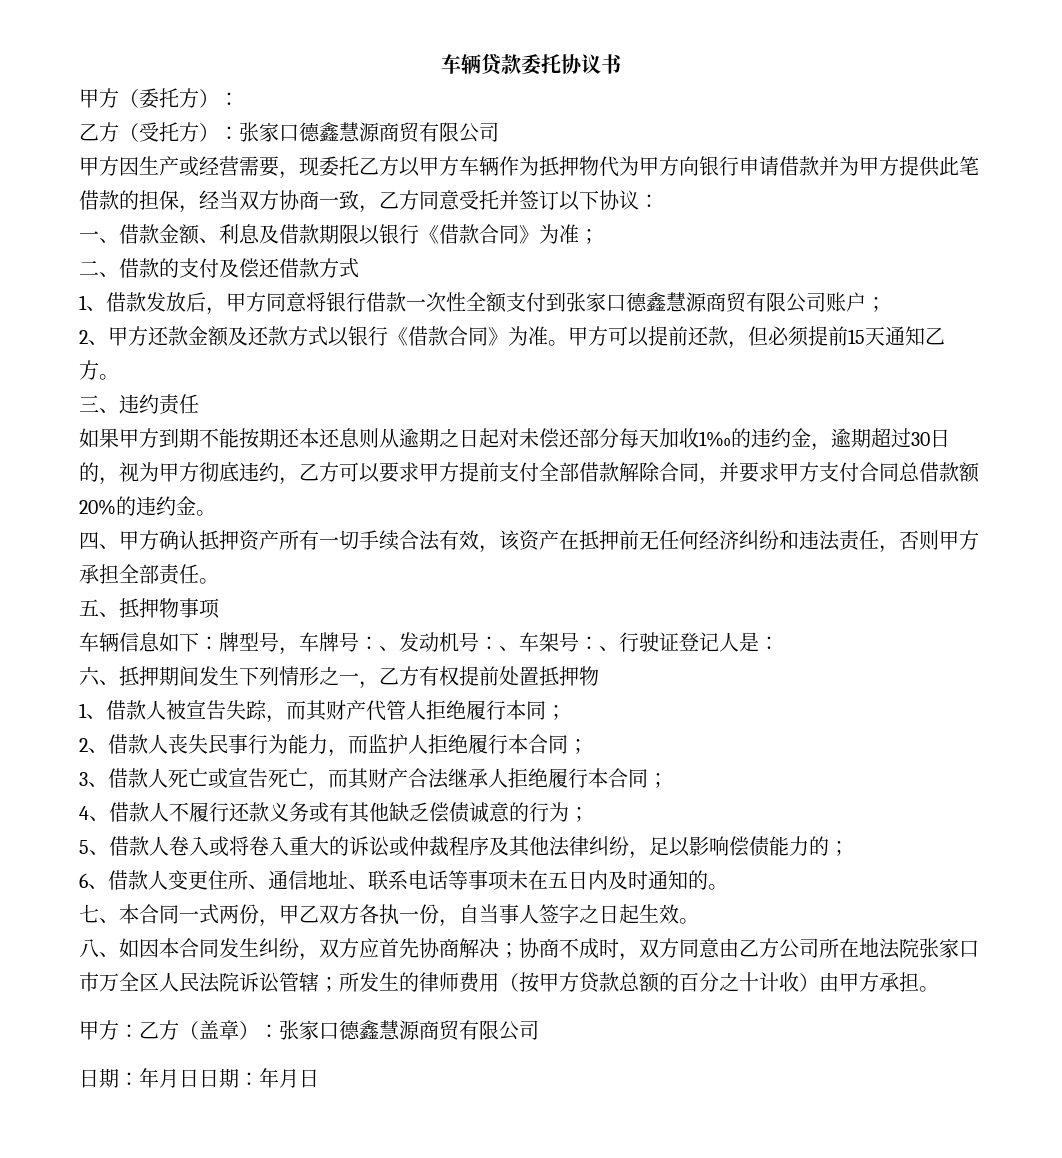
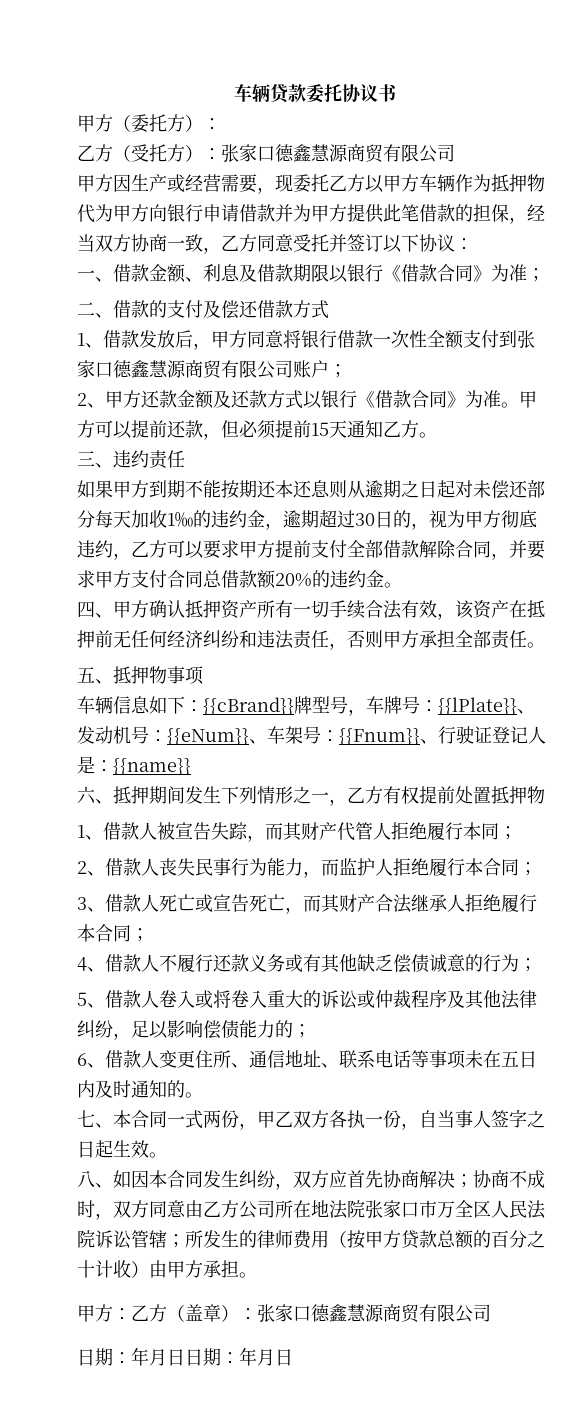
(219, 643) none -> [203,697,294,715] {{cBrand}}
(379, 643) none -> [438,697,517,715] {{lPlate}}
(499, 643) none -> [167,728,249,745] {{eNum}}
(599, 643) none -> [339,728,420,745] {{Fnum}}
(779, 643) none -> [113,758,191,775] {{name}}

